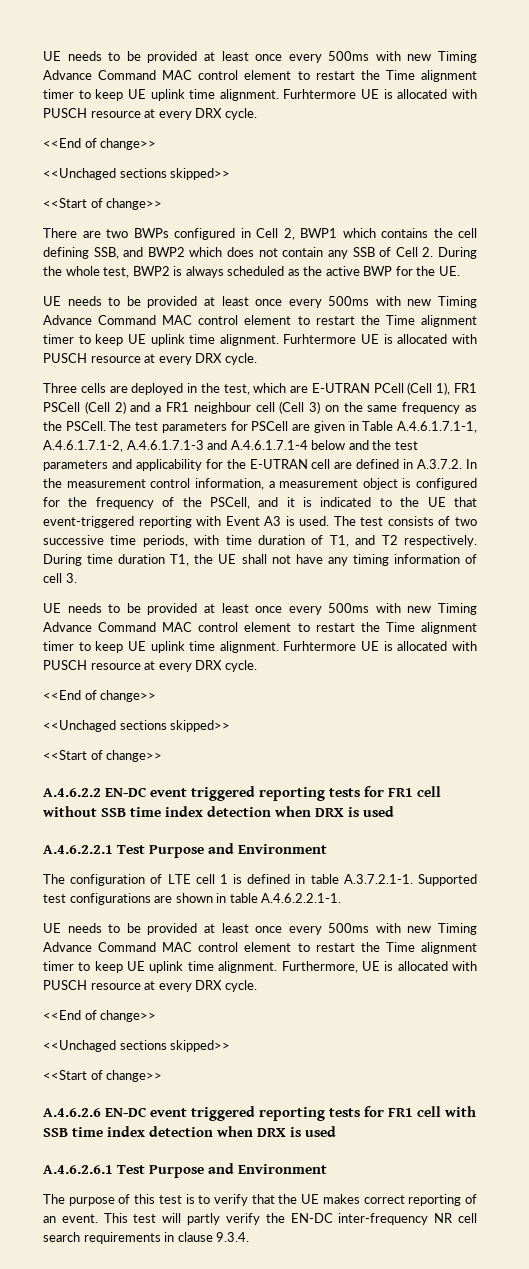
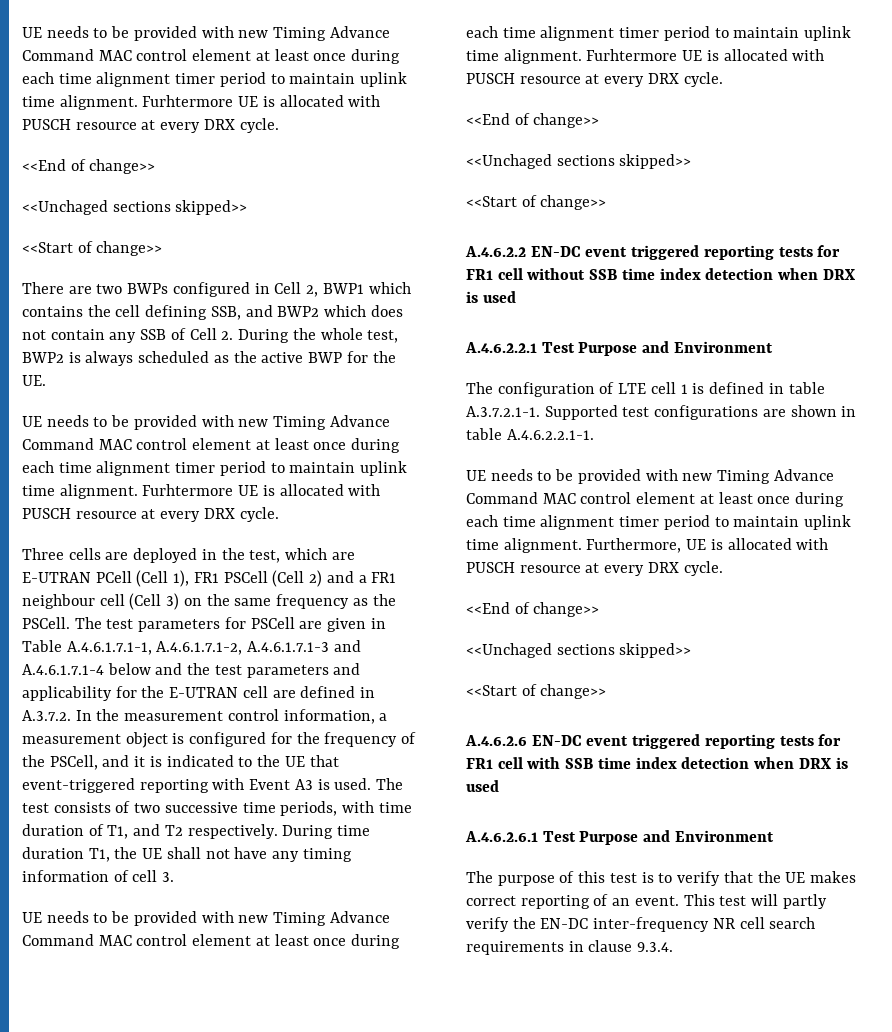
[43,51,477,63] [43,70,477,82] [43,89,146,101] UE needs to be provided at least once every 500ms with new Timing Advance Command MAC control element to restart the Time alignment timer to keep UE -> [22,26,390,41] [22,49,401,64] [22,72,356,87] UE needs to be provided with new Timing Advance Command MAC control element at least once during each time alignment timer period to maintain
[203,296,477,308] [43,315,477,327] [43,334,146,346] at least once every 500ms with new Timing Advance Command MAC control element to restart the Time alignment timer to keep UE -> [201,415,390,430] [22,438,401,453] [22,461,356,476] with new Timing Advance Command MAC control element at least once during each time alignment timer period to maintain
[203,603,477,615] [43,622,477,634] [43,641,146,653] at least once every 500ms with new Timing Advance Command MAC control element to restart the Time alignment timer to keep UE -> [201,911,390,926] [22,934,401,949] [466,26,800,41] with new Timing Advance Command MAC control element at least once during each time alignment timer period to maintain
[203,923,477,935] [43,942,477,954] [43,961,146,973] at least once every 500ms with new Timing Advance Command MAC control element to restart the Time alignment timer to keep UE -> [645,469,834,484] [466,492,845,507] [466,515,800,530] with new Timing Advance Command MAC control element at least once during each time alignment timer period to maintain

